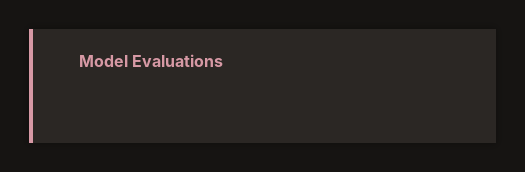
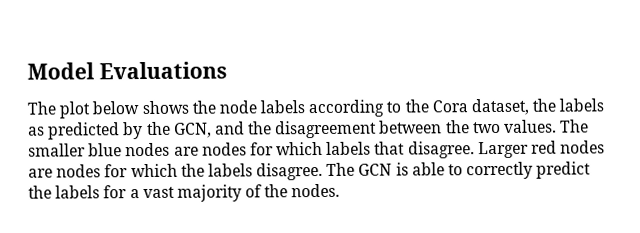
(224, 60) none -> [27,98,605,119] [28,119,590,140] [28,140,606,159] [28,161,592,181] [28,183,341,202] // The plot below shows the node labels according to the Cora dataset, the labels as predicted by the GCN, and the disagreement between the two values. The smaller blue nodes are nodes for which labels that disagree. Larger red nodes are nodes for which the labels disagree. The GCN is able to correctly predict the labels for a vast majority of the nodes.

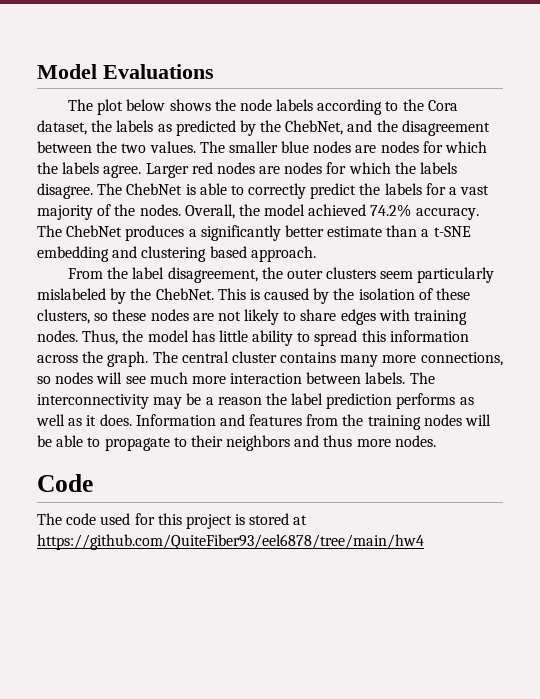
[173,122,212,138] GCN, -> [285,120,344,135] ChebNet,
[326,141,475,159] labels that disagree. -> [37,162,142,178] the labels agree.
[358,163,393,176] GCN -> [126,183,183,195] ChebNet
(341, 190) none -> [184,204,479,220] [37,225,471,241] [37,246,316,262] [67,267,495,283] [37,288,471,304] [37,309,468,325] [37,330,469,346] [37,351,503,367] [37,372,435,384] [37,393,474,409] [36,414,492,430] [37,435,436,451] [37,474,93,492] [37,513,308,529] [37,534,424,550] Overall, the model achieved 74.2% accuracy. The ChebNet produces a significantly better estimate than a t-SNE embedding and clustering based approach. // From the label disagreement, the outer clusters seem particularly mislabeled by the ChebNet. This is caused by the isolation of these clusters, so these nodes are not likely to share edges with training nodes. Thus, the model has little ability to spread this information across the graph. The central cluster contains many more connections, so nodes will see much more interaction between labels. The interconnectivity may be a reason the label prediction performs as well as it does. Information and features from the training nodes will be able to propagate to their neighbors and thus more nodes. // Code // The code used for this project is stored at https://github.com/QuiteFiber93/eel6878/tree/main/hw4

